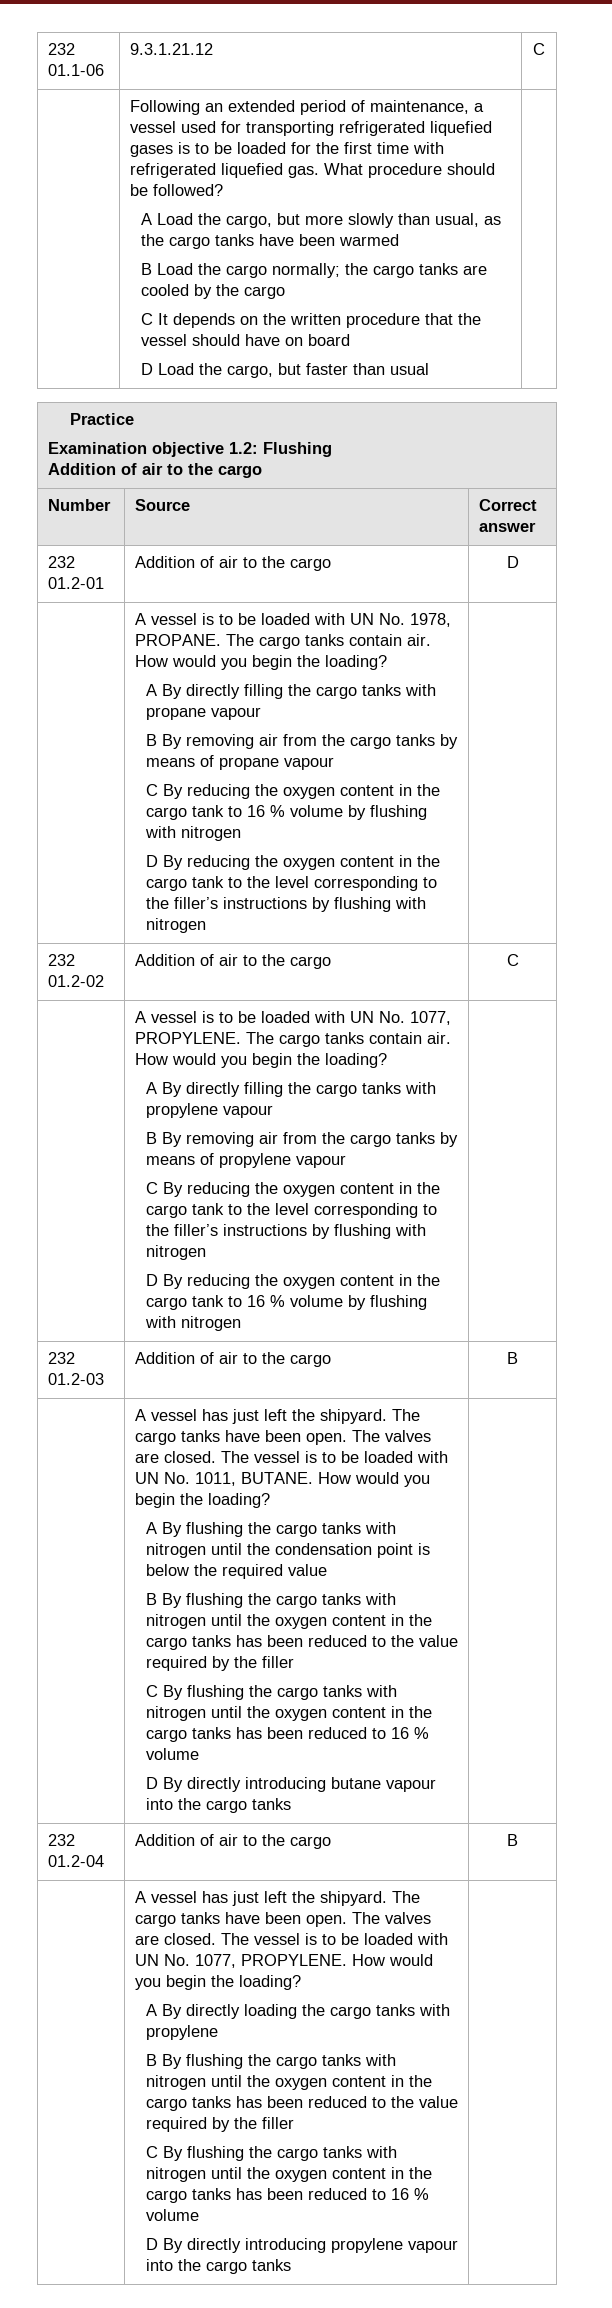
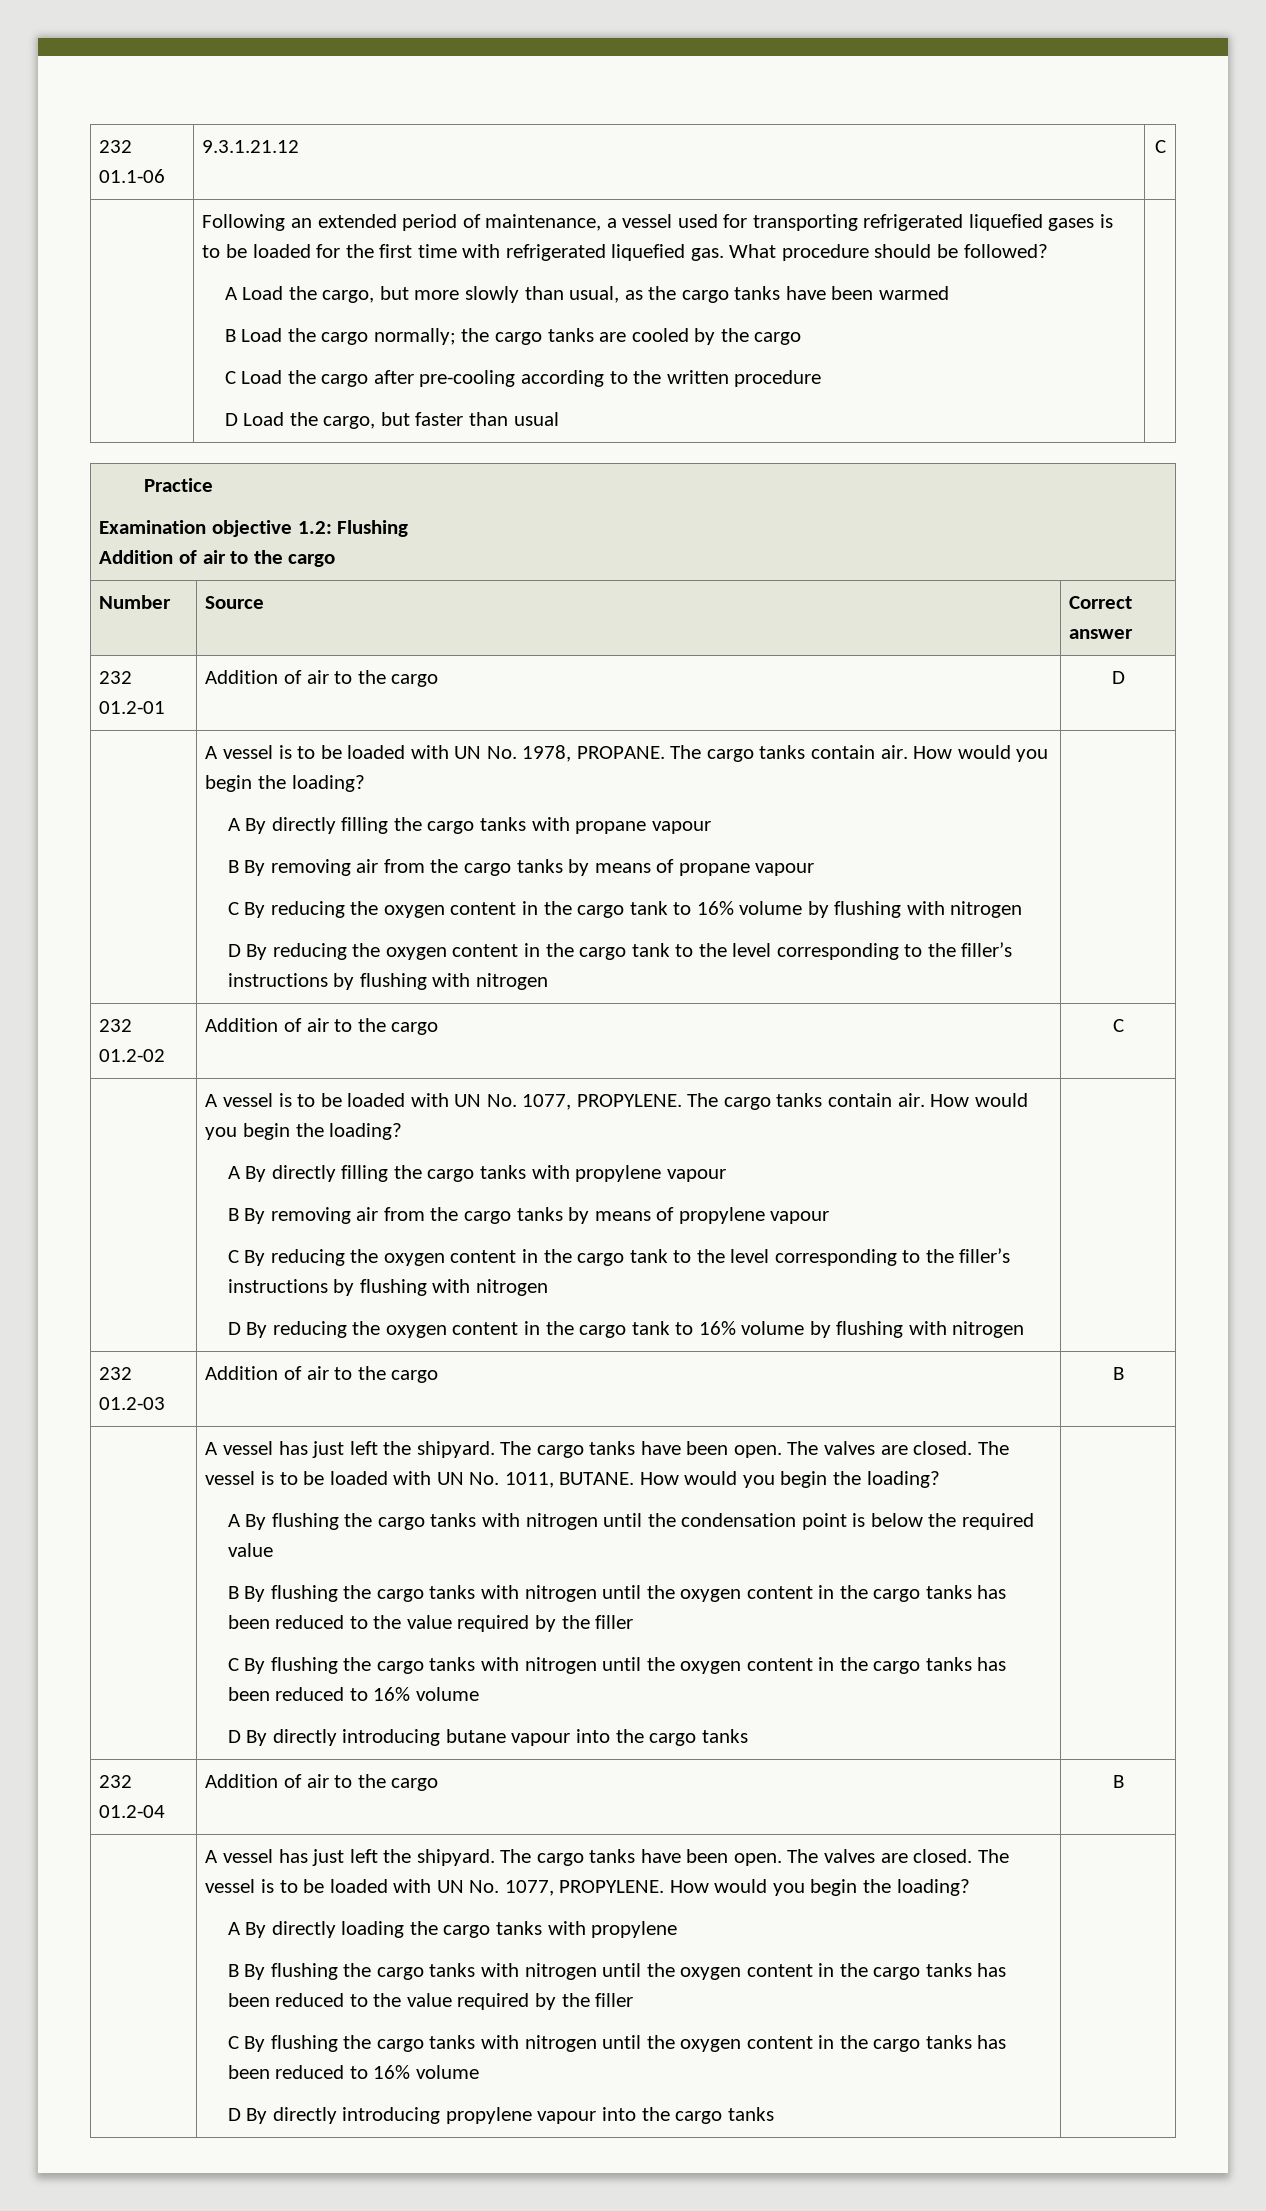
[157,313,481,328] [140,334,350,346] It depends on the written procedure that the vessel should have on board -> [241,370,822,387] Load the cargo after pre-cooling according to the written procedure
[246,805,285,817] 16 % -> [696,901,734,915] 16%
[246,1295,285,1307] 16 % -> [698,1321,736,1335] 16%
[390,1727,429,1739] 16 % -> [373,1687,411,1701] 16%
[390,2188,429,2200] 16 % -> [373,2065,411,2079] 16%

